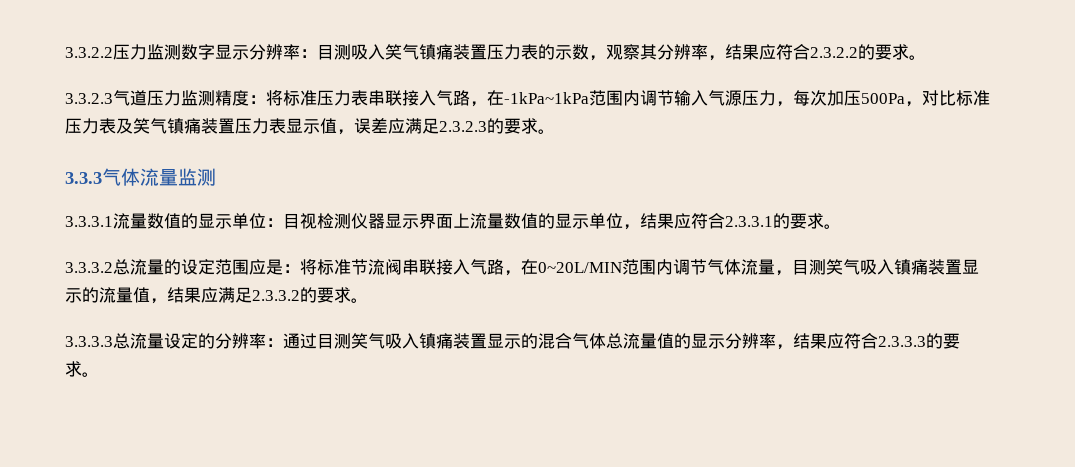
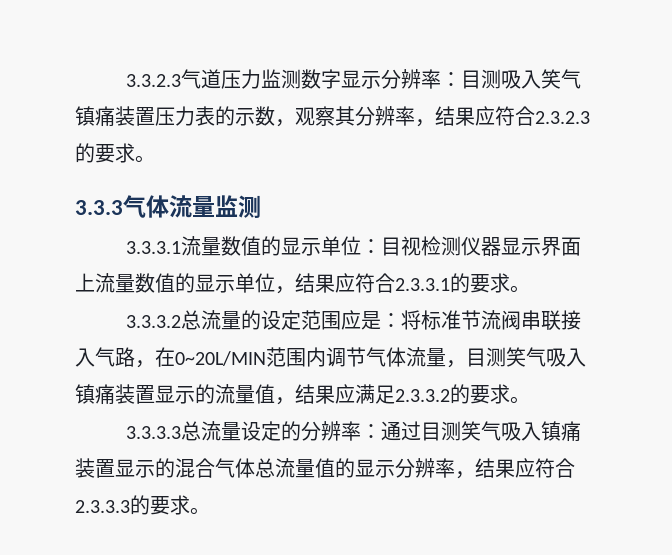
[65,47,113,58] 3.3.2.2 -> [125,69,221,89] 3.3.2.3气道
[810,44,926,60] [65,90,990,107] [65,118,439,135] 2.3.2.2的要求。 // 3.3.2.3气道压力监测精度：将标准压力表串联接入气路，在-1kPa~1kPa范围内调节输入气源压力，每次加压500Pa，对比标准压力表及笑气镇痛装置压力表显示值，误差应满足 -> (535, 116) none

